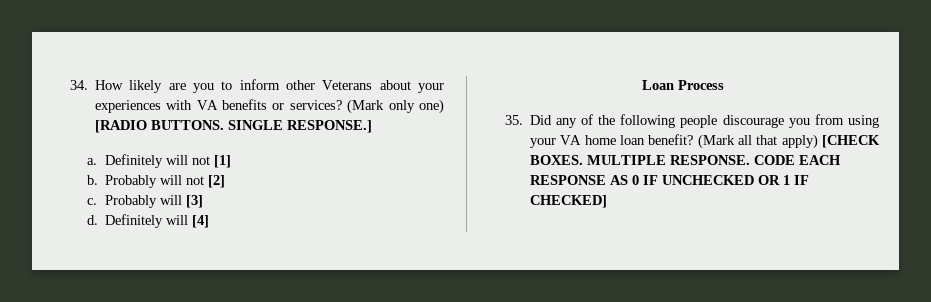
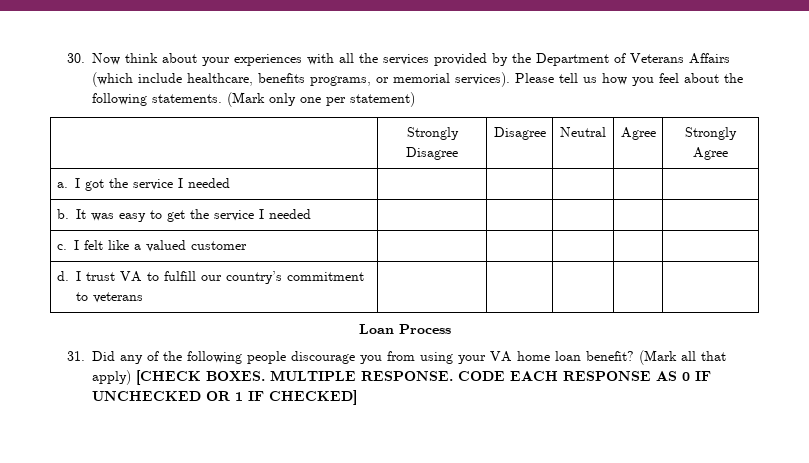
[69,79,444,93] [94,99,444,114] [94,120,372,133] [87,154,231,168] [87,175,226,188] [87,195,203,208] [87,214,210,228] 34. How likely are you to inform other Veterans about your experiences with VA benefits or services? (Mark only one) [RADIO BUTTONS. SINGLE RESPONSE.] // a. Definitely will not [1] // b. Probably will not [2] // c. Probably will [3] // d. Definitely will [4] -> [66,53,730,66] [91,72,743,87] [91,92,415,107] [406,127,459,140] [405,147,458,160] [493,127,546,140] [560,127,606,137] [620,127,656,140] [685,127,737,140] [693,147,728,160] [56,178,230,191] [56,209,311,222] [56,240,247,252] [56,271,364,284] [75,292,143,303] 30. Now think about your experiences with all the services provided by the Department of Veterans Affairs (which include healthcare, benefits programs, or memorial services). Please tell us how you feel about the following statements. (Mark only one per statement) // | Strongly Disagree | Disagree | Neutral | Agree | Strongly Agree // a. I got the service I needed | | | | | // b. It was easy to get the service I needed | | | | | // c. I felt like a valued customer | | | | | // d. I trust VA to fulfill our country’s commitment to veterans | | | | |
[504,115,523,125] 35. -> [66,351,85,361] 31.

